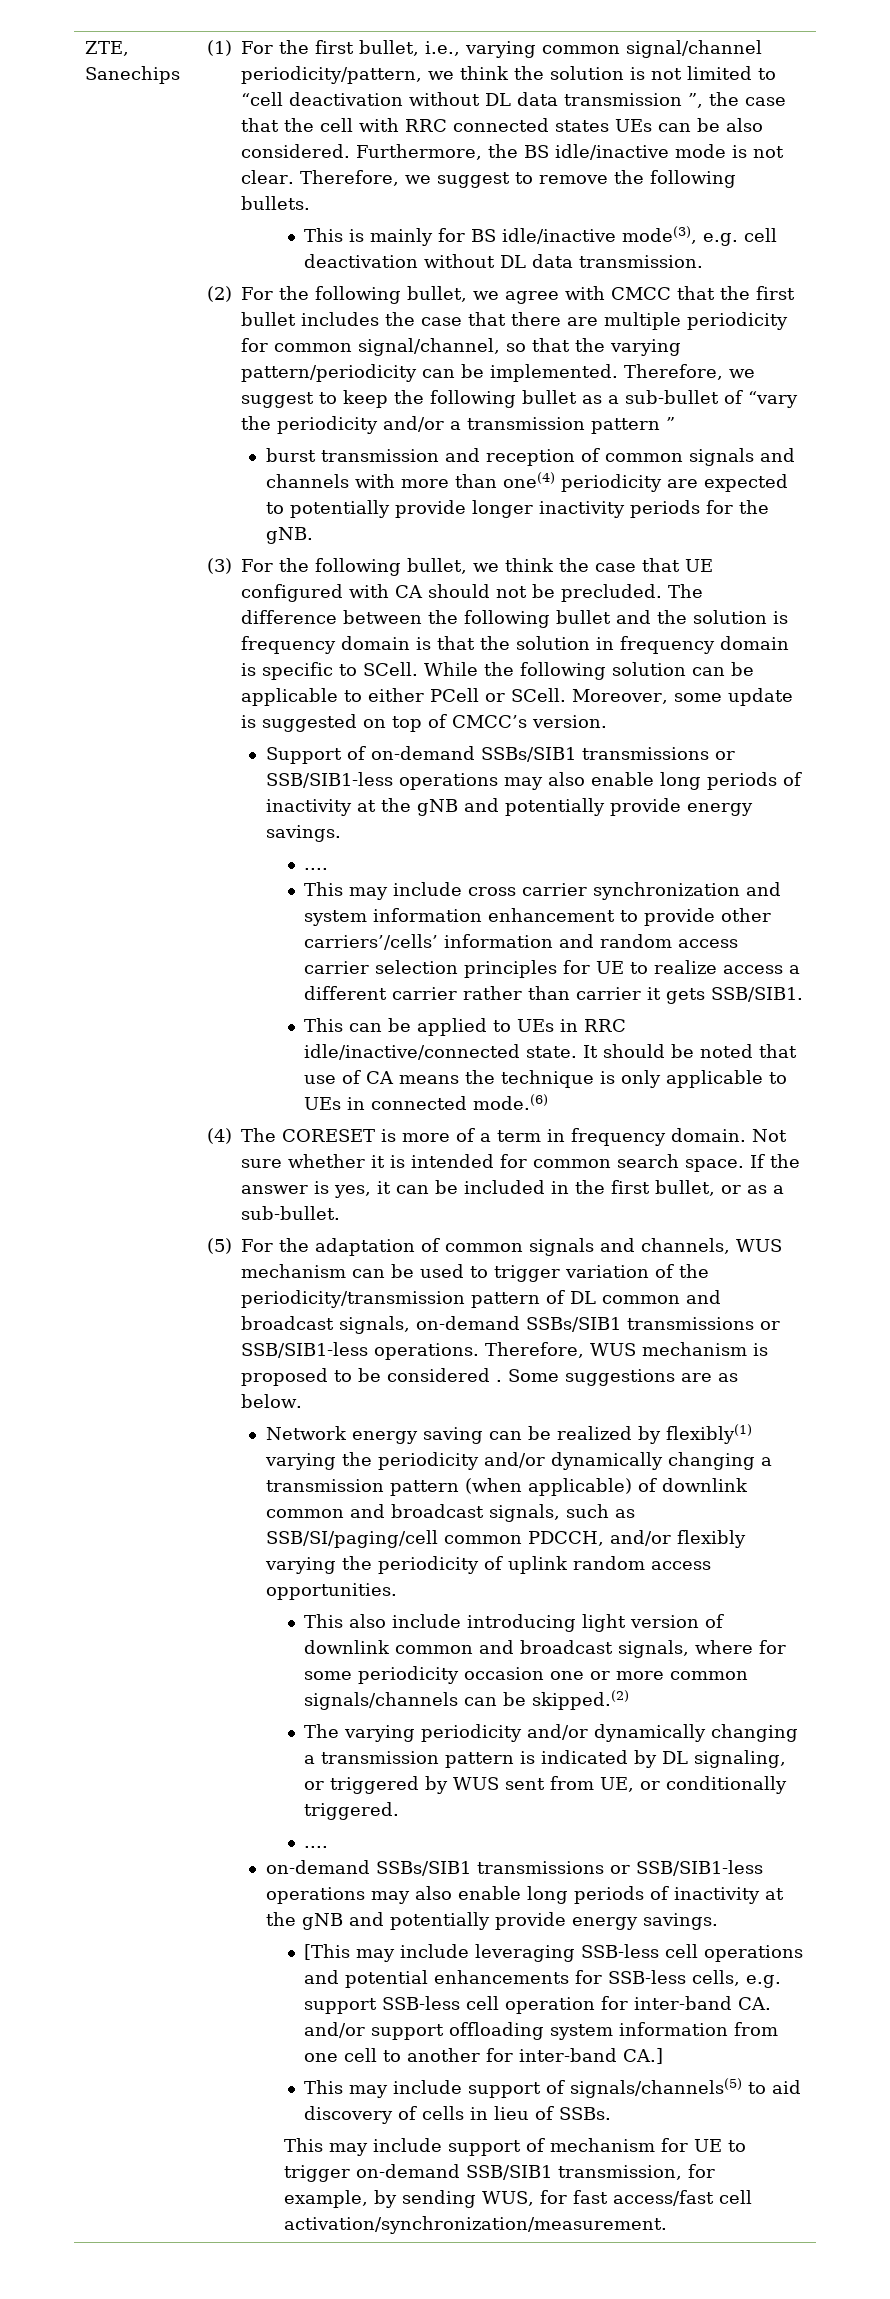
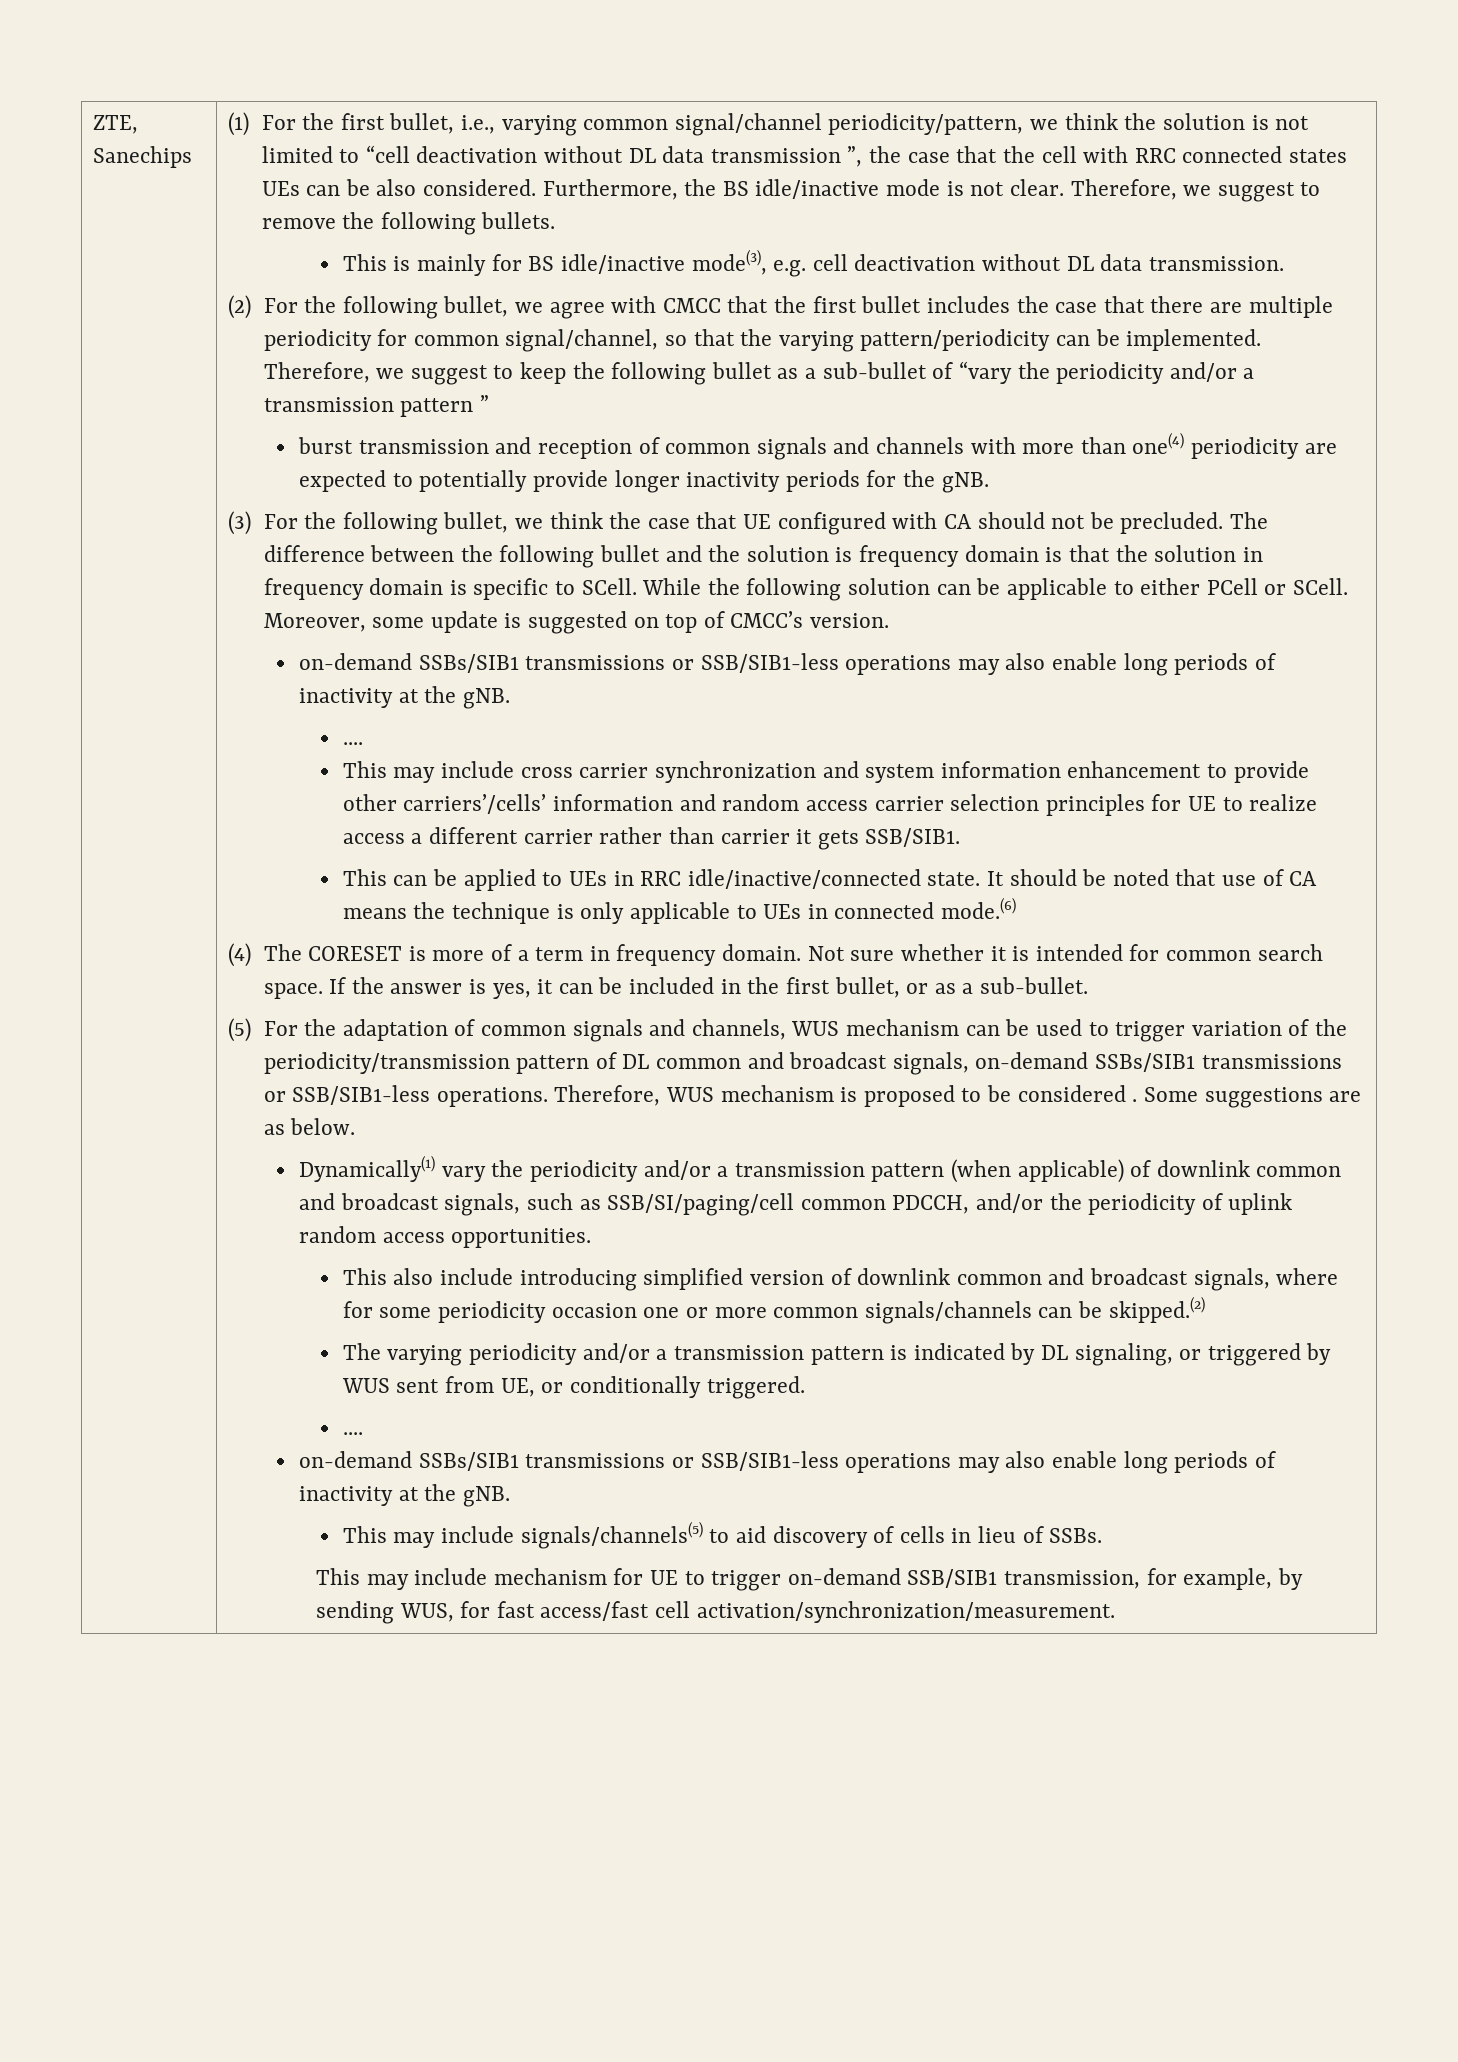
[265,746,366,764] Support of -> (890, 620) none
[416,798,753,816] [265,825,341,842] gNB and potentially provide energy savings. -> [462,688,510,709] gNB.
[265,1424,752,1444] [264,1452,755,1470] Network energy saving can be realized by flexibly(1) varying the periodicity and/or dynamically changing -> [299,1156,711,1182] Dynamically(1) vary the periodicity and/or
[676,1530,746,1548] [264,1557,336,1574] flexibly varying -> (1043, 1203) none
[581,1614,626,1632] light -> [643,1268,744,1290] simplified
[593,1724,798,1742] dynamically changing -> (650, 1353) none
[301,1912,718,1930] [303,1944,803,1962] [303,1970,781,1988] [303,1996,771,2014] [303,2022,778,2040] [303,2048,663,2064] [303,2080,565,2098] gNB and potentially provide energy savings. // [This may include leveraging SSB-less cell operations and potential enhancements for SSB-less cells, e.g. support SSB-less cell operation for inter-band CA. and/or support offloading system information from one cell to another for inter-band CA.] // This may include support of -> [462,1486,510,1507] [342,1526,515,1548] gNB. // This may include
[448,2138,546,2156] support of -> (488, 1576) none

